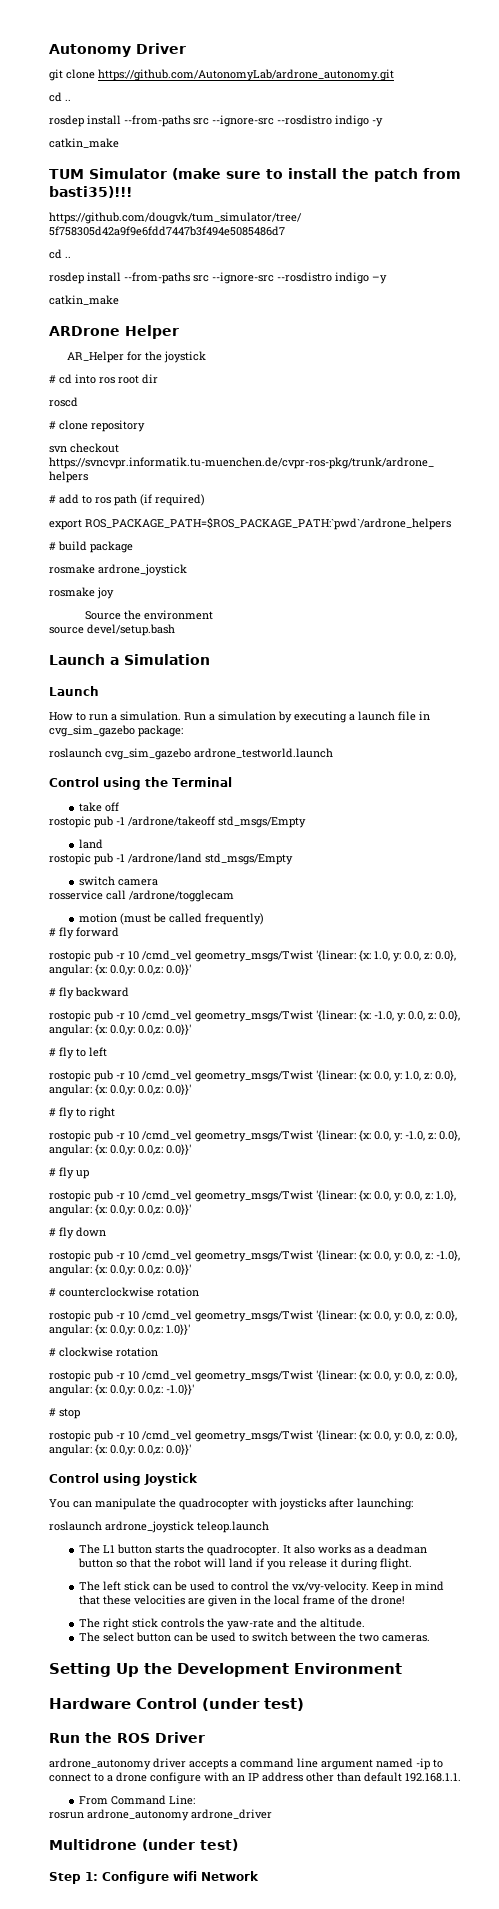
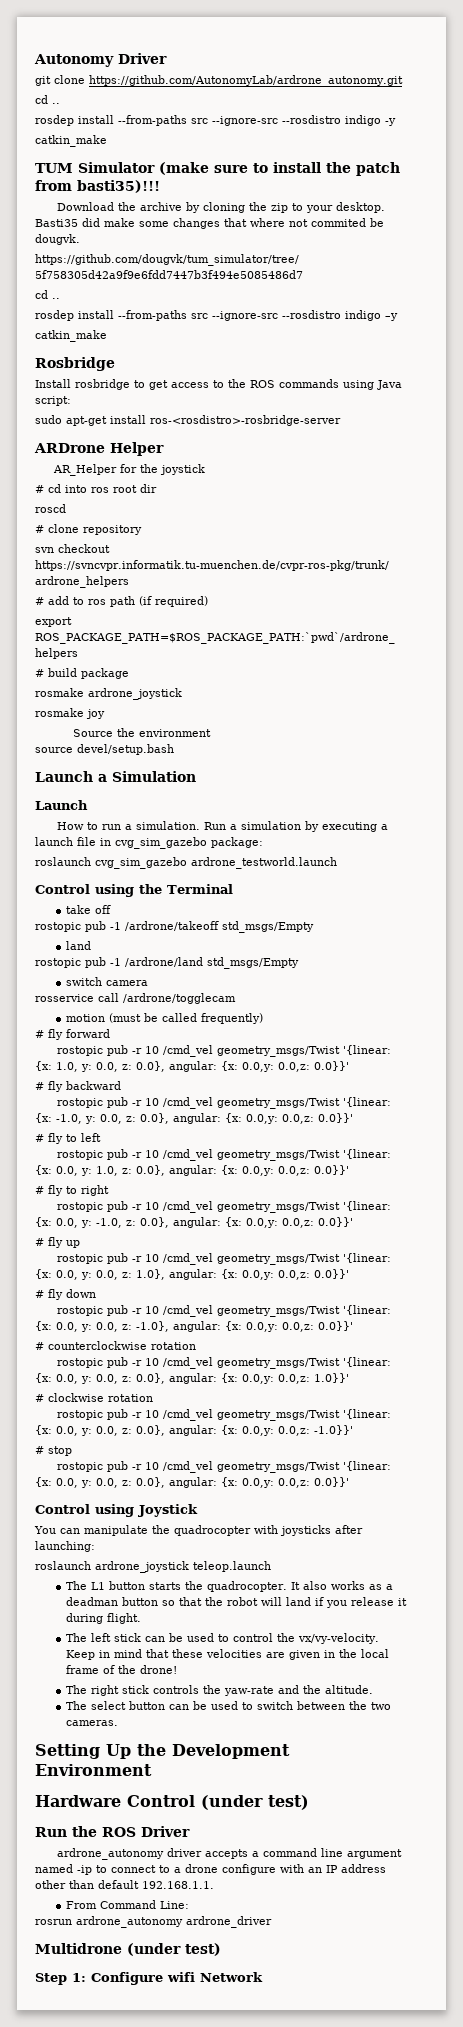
(132, 192) none -> [57,202,386,213] [35,218,384,229] [35,234,80,245] // Download the archive by cloning the zip to your desktop. Basti35 did make some changes that where not commited be dougvk.
(119, 300) none -> [35,357,115,371] [35,379,402,390] [35,396,71,406] [35,415,341,426] // Rosbridge // Install rosbridge to get access to the ROS commands using Java script: // sudo apt-get install ros-<rosdistro>-rosbridge-server

